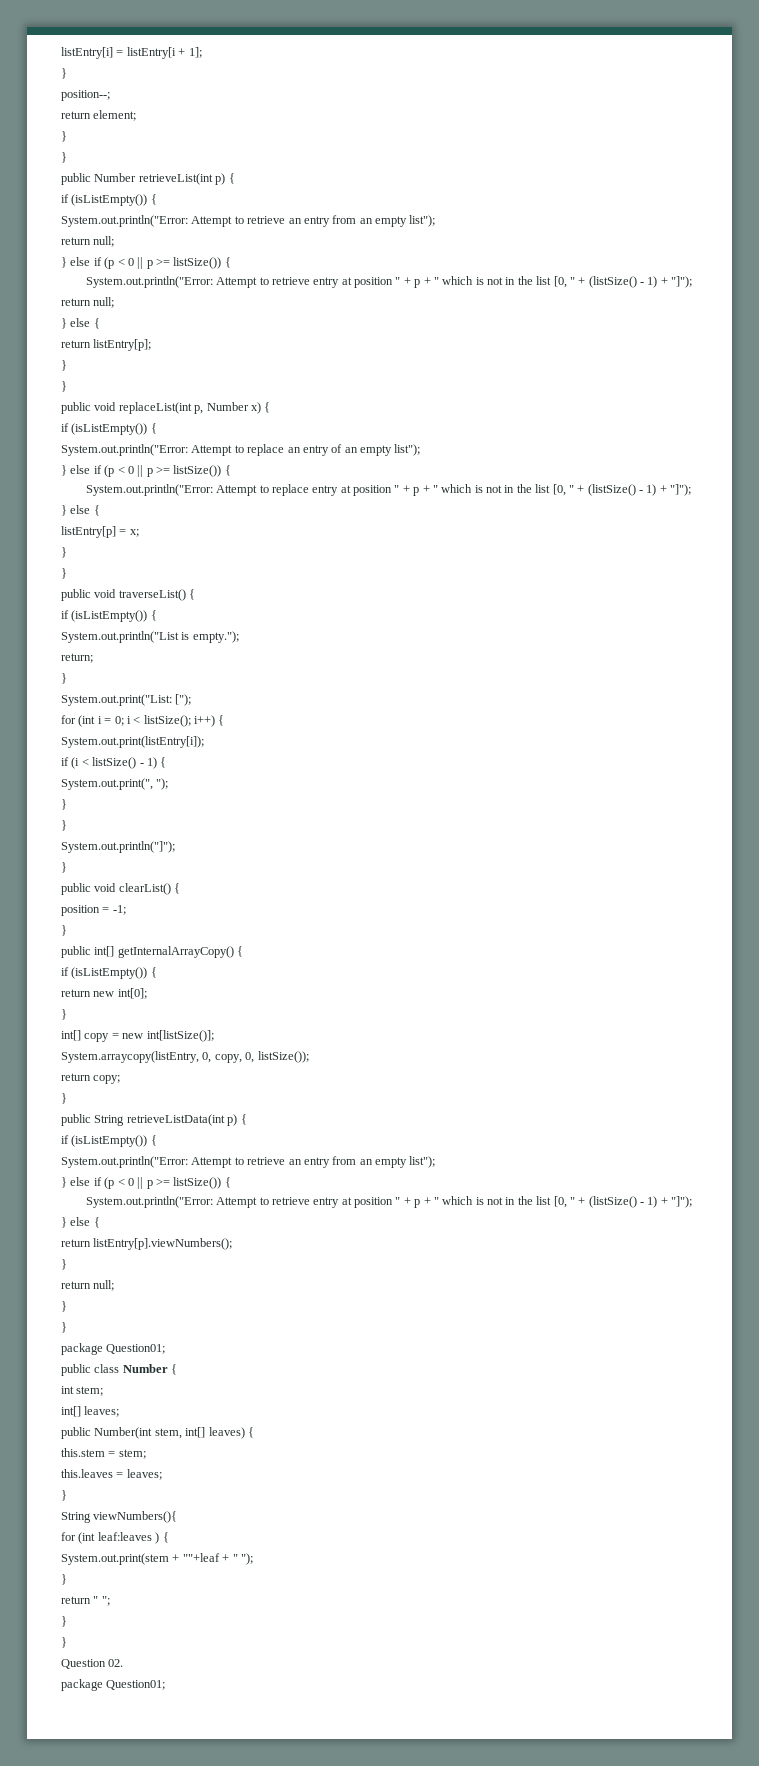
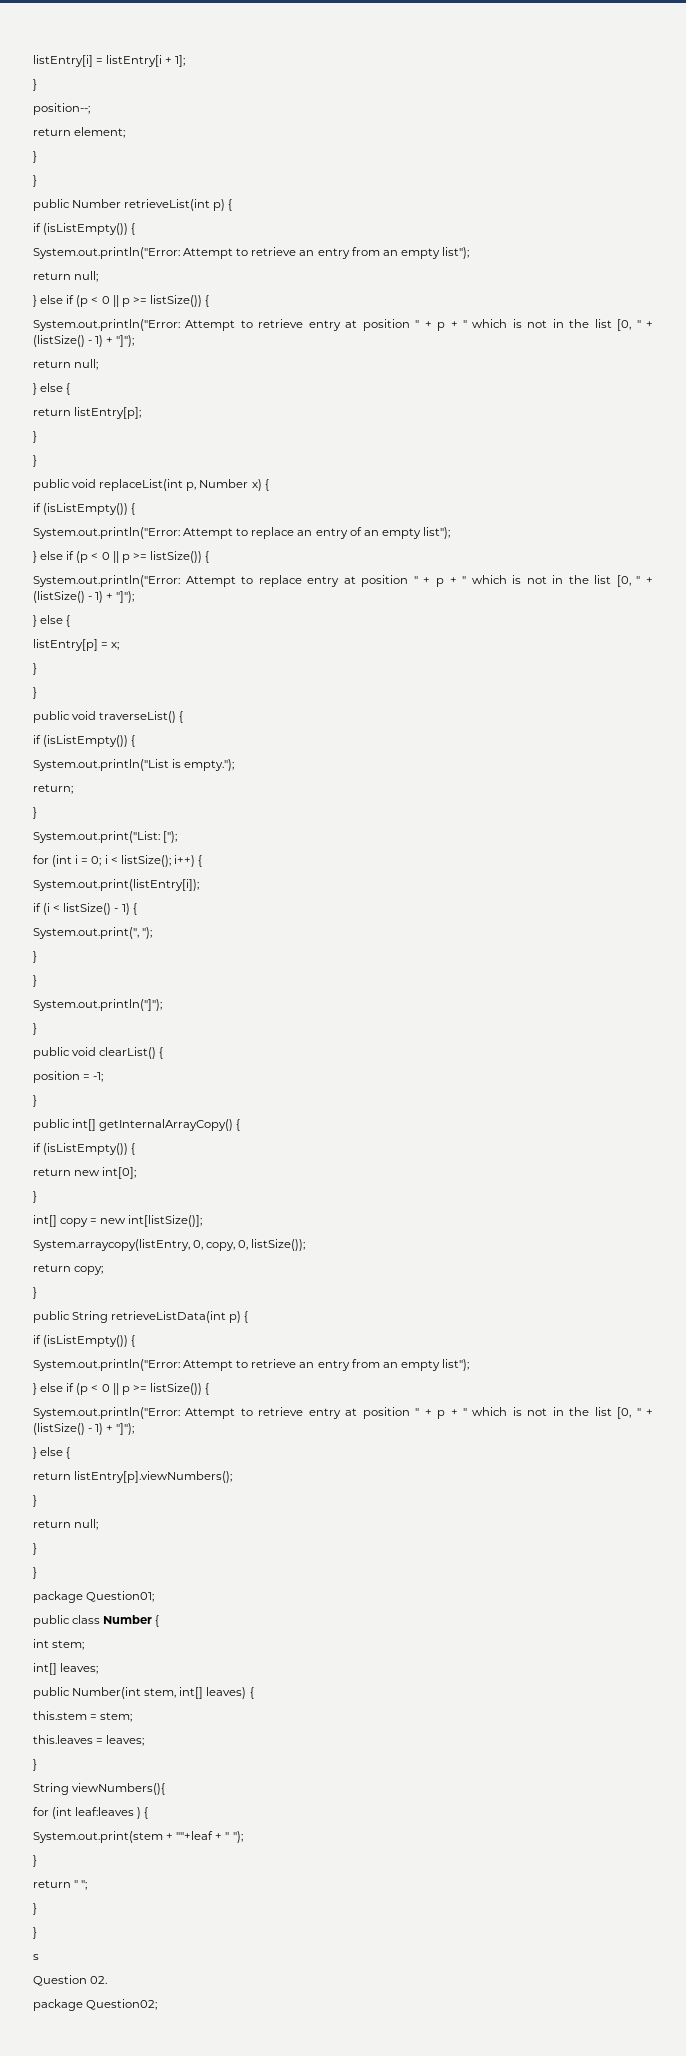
(67, 1642) none -> [33,1954,39,1960] // s
[106,1680,166,1690] Question01; -> [86,1999,158,2010] Question02;

